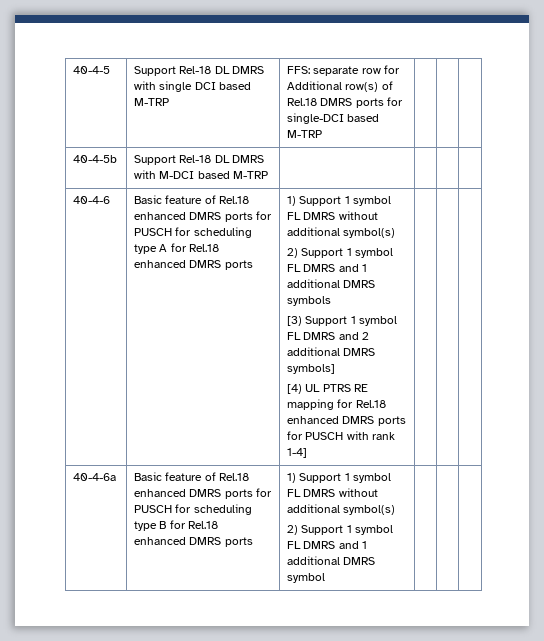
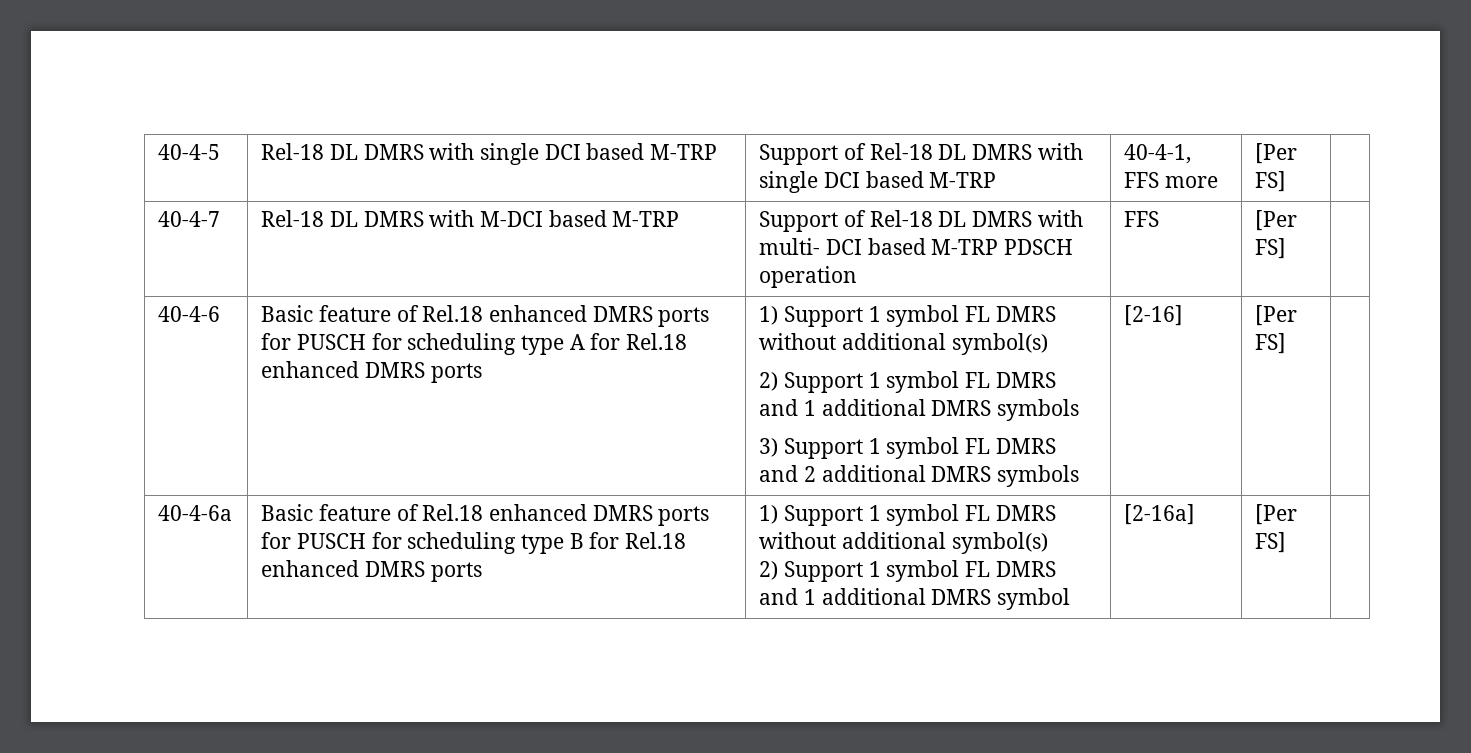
[134,66,264,76] [134,81,251,92] [134,98,170,106] [287,65,400,76] [287,81,393,92] [287,97,403,108] [287,113,380,124] [287,130,323,138] [73,155,118,163] [134,155,177,165] Support Rel-18 DL DMRS with single DCI based M-TRP | FFS: separate row for Additional row(s) of Rel.18 DMRS ports for single-DCI based M-TRP | | | // 40-4-5b | Support -> [261,143,717,165] [759,143,1083,165] [759,171,997,193] [1124,144,1192,164] [1124,172,1218,188] [1255,143,1298,164] [1255,171,1287,192] [158,211,221,227] Rel-18 DL DMRS with single DCI based M-TRP | Support of Rel-18 DL DMRS with single DCI based M-TRP | 40-4-1, FFS more | [Per FS] | // 40-4-7 |
(268, 175) | | -> [759,210,1083,232] [759,238,1073,255] [759,266,858,288] [1124,211,1160,227] [1255,210,1298,231] [1255,238,1287,259] Support of Rel-18 DL DMRS with multi- DCI based M-TRP PDSCH operation | FFS | [Per FS]
[287,316,303,326] [3) -> [759,438,779,457] 3)
[287,364,336,374] [287,384,368,394] [287,399,386,410] [287,416,406,426] [287,431,395,440] [287,448,308,458] symbols] // [4) UL PTRS RE mapping for Rel.18 enhanced DMRS ports for PUSCH with rank 1-4] | | -> [996,465,1079,487] [1124,305,1184,326] [1255,305,1298,326] [1255,333,1287,354] symbols | [2-16] | [Per FS]
(326, 578) | -> [1124,504,1196,525] [1255,504,1298,525] [1255,532,1287,553] [2-16a] | [Per FS]

